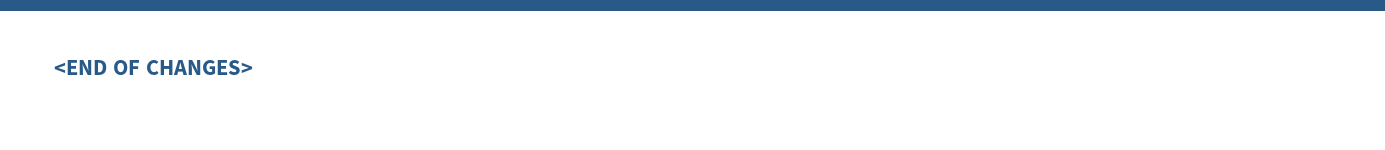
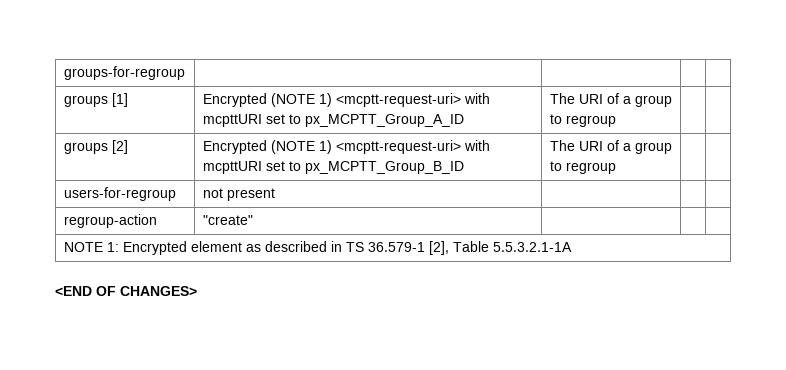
(54, 67) none -> [63,66,185,80] [63,93,128,107] [202,93,490,107] [202,114,464,127] [549,93,672,107] [549,114,616,127] [63,140,128,154] [202,140,490,154] [202,161,464,174] [549,140,672,154] [549,161,616,174] [63,187,176,201] [202,188,275,201] [63,214,157,228] [202,215,253,225] [63,241,572,255] groups-for-regroup | | | | // groups [1] | Encrypted (NOTE 1) <mcptt-request-uri> with mcpttURI set to px_MCPTT_Group_A_ID | The URI of a group to regroup | | // groups [2] | Encrypted (NOTE 1) <mcptt-request-uri> with mcpttURI set to px_MCPTT_Group_B_ID | The URI of a group to regroup | | // users-for-regroup | not present | | | // regroup-action | "create" | | | // NOTE 1: Encrypted element as described in TS 36.579-1 [2], Table 5.5.3.2.1-1A //

